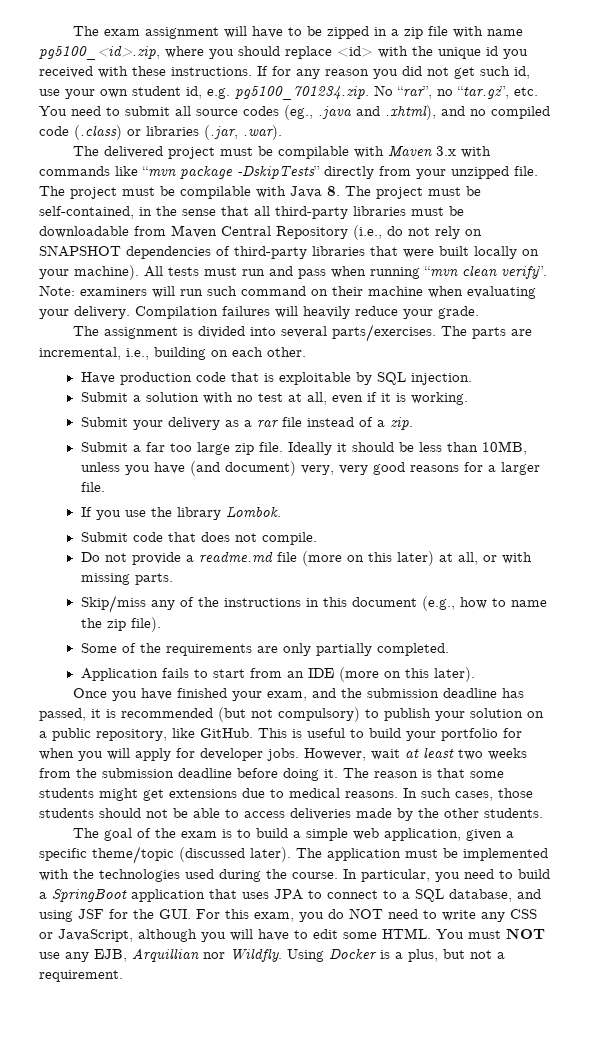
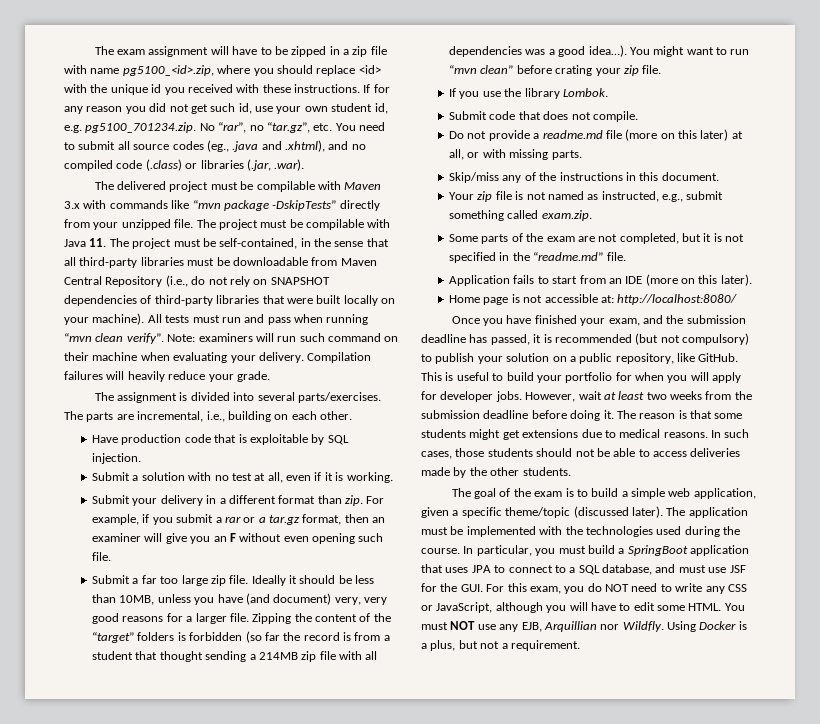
[327,186,340,196] 8. -> [89,238,107,247] 11.
[224,417,413,430] as a rar file instead of a zip. -> [206,495,385,506] [92,514,386,525] [92,533,384,544] [92,552,112,561] in a different format than zip. For example, if you submit a rar or a tar.gz format, then an examiner will give you an F without even opening such file.
(105, 487) none -> [252,613,391,624] [92,631,390,643] [92,651,378,662] [449,45,750,57] [449,65,662,76] Zipping the content of the “target” folders is forbidden (so far the record is from a student that thought sending a 214MB zip file with all dependencies was a good idea…). You might want to run “mvn clean” before crating your zip file.
[351,596,547,611] [80,617,161,632] document (e.g., how to name the zip file). -> [661,172,719,181] [449,191,724,202] [449,210,592,221] document. // Your zip file is not named as instructed, e.g., submit something called exam.zip.
[121,643,449,656] of the requirements are only partially completed. -> [481,233,745,244] [449,252,626,263] parts of the exam are not completed, but it is not specified in the “readme.md” file.
(475, 674) none -> [449,294,738,305] // Home page is not accessible at: http://localhost:8080/
[464,869,513,879] need to -> [558,546,586,554] must
[39,910,73,922] using -> [678,565,727,573] must use

